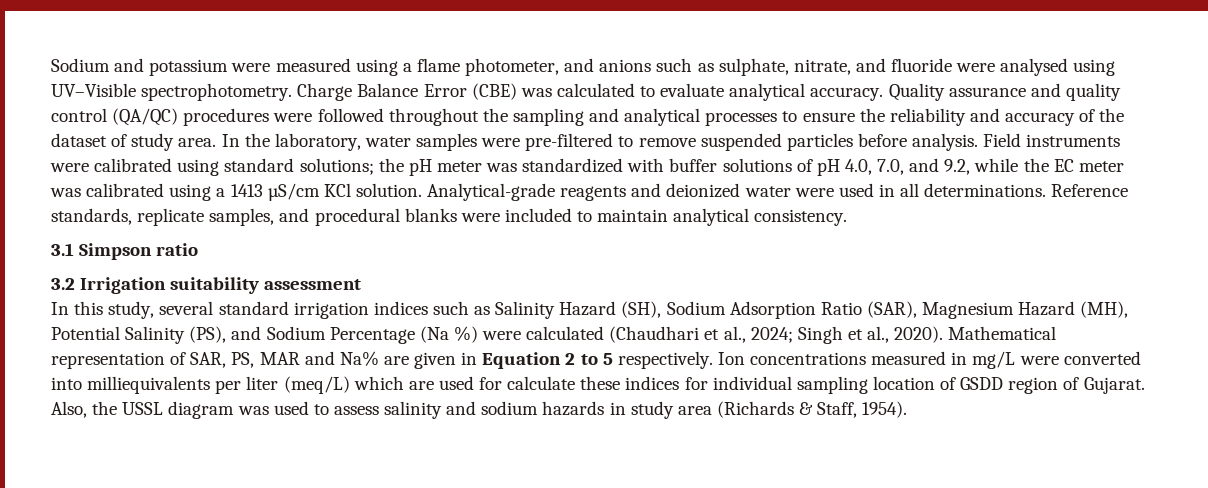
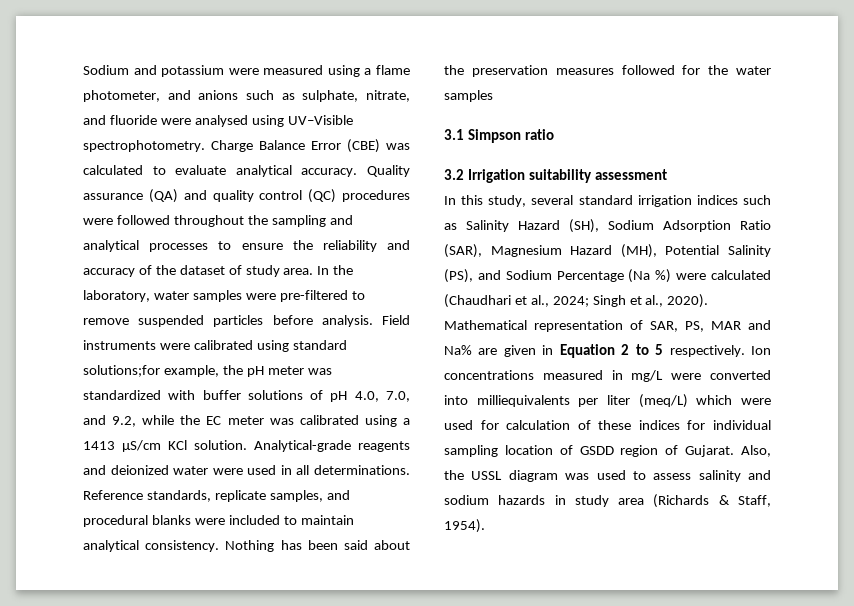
(1026, 92) none -> [148,189,178,203] (QA)
[112,108,179,126] (QA/QC) -> [308,189,337,203] (QC)
[299,158,374,175] solutions; -> [83,365,219,377] solutions;for example,
(848, 217) none -> [225,540,410,552] [444,65,771,77] [444,90,493,102] Nothing has been said about the preservation measures followed for the water samples
[408,381,434,390] are -> [741,398,771,405] were
[507,376,576,390] calculate -> [506,420,591,430] calculation of

